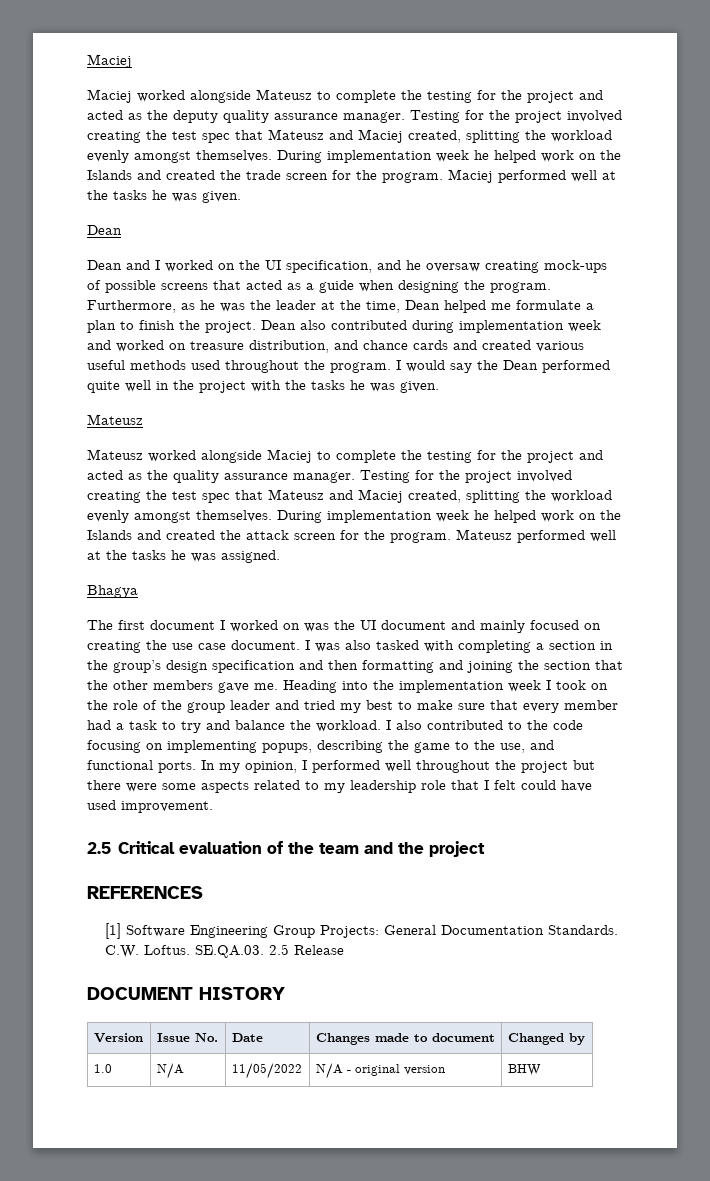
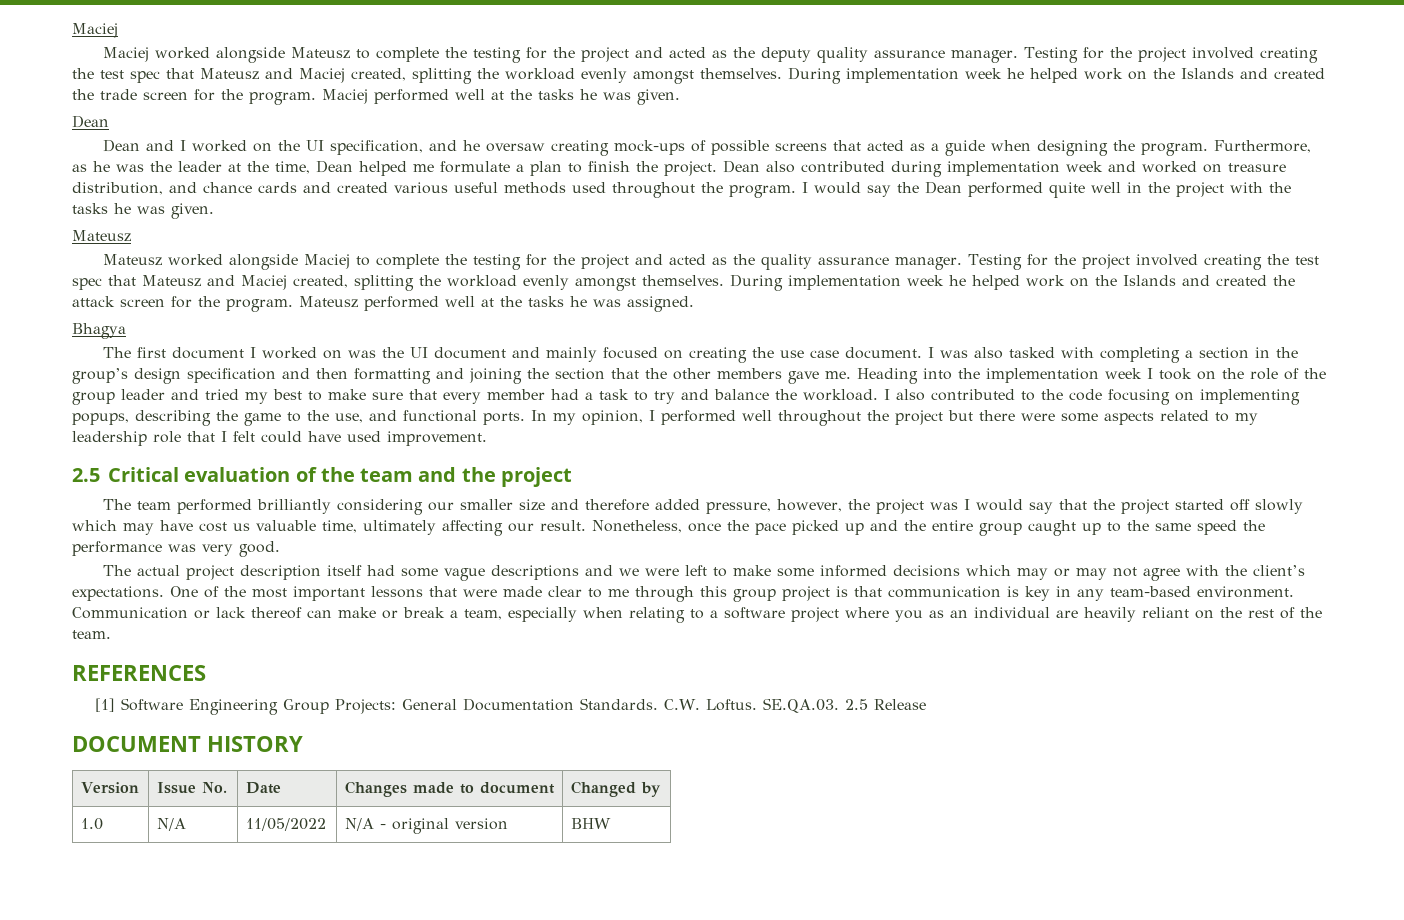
(486, 849) none -> [103,499,1304,515] [72,520,1265,536] [72,541,280,557] [103,565,1306,581] [72,586,1294,602] [72,607,1322,623] [72,630,111,639] // The team performed brilliantly considering our smaller size and therefore added pressure, however, the project was I would say that the project started off slowly which may have cost us valuable time, ultimately affecting our result. Nonetheless, once the pace picked up and the entire group caught up to the same speed the performance was very good. // The actual project description itself had some vague descriptions and we were left to make some informed decisions which may or may not agree with the client’s expectations. One of the most important lessons that were made clear to me through this group project is that communication is key in any team-based environment. Communication or lack thereof can make or break a team, especially when relating to a software project where you as an individual are heavily reliant on the rest of the team.

